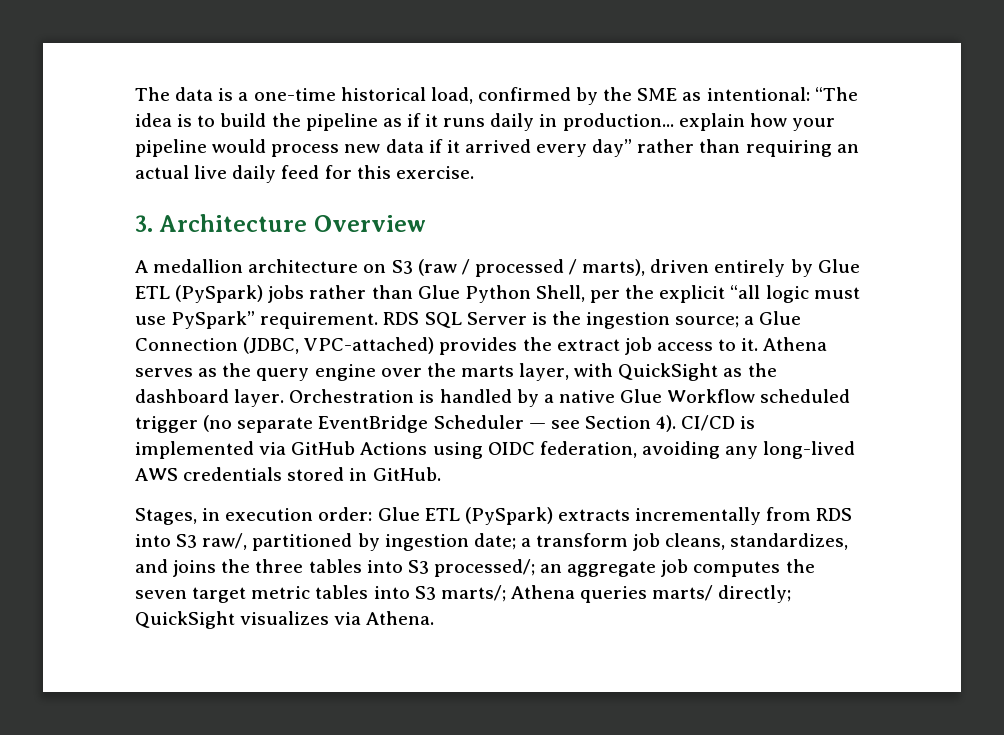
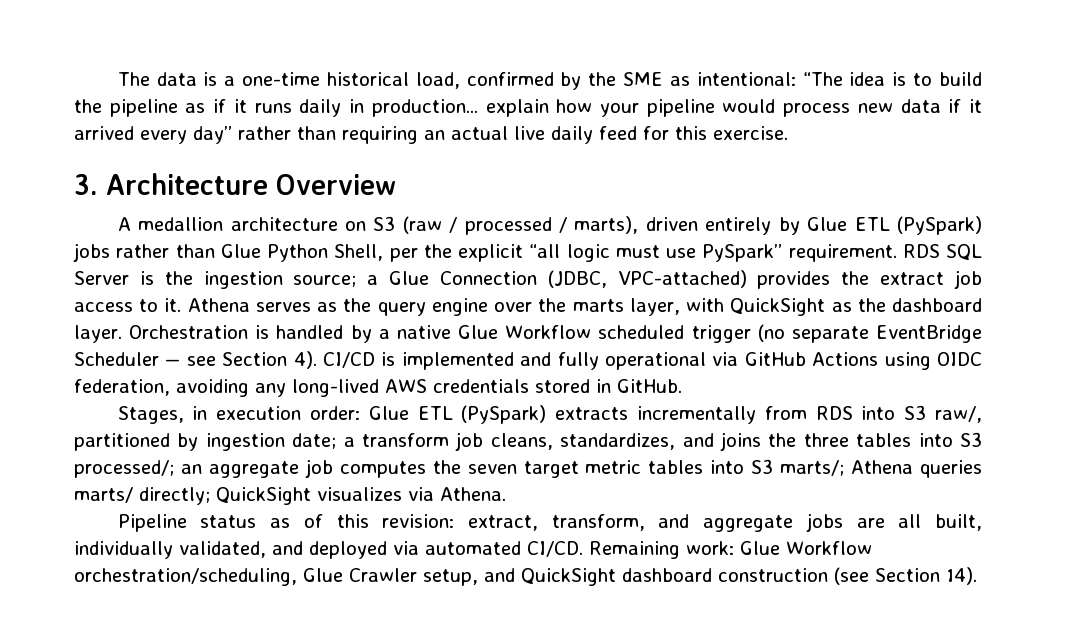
(254, 450) none -> [520,352,706,370] and fully operational
(435, 618) none -> [117,513,982,532] [74,541,872,559] [74,567,977,586] // Pipeline status as of this revision: extract, transform, and aggregate jobs are all built, individually validated, and deployed via automated CI/CD. Remaining work: Glue Workflow orchestration/scheduling, Glue Crawler setup, and QuickSight dashboard construction (see Section 14).

